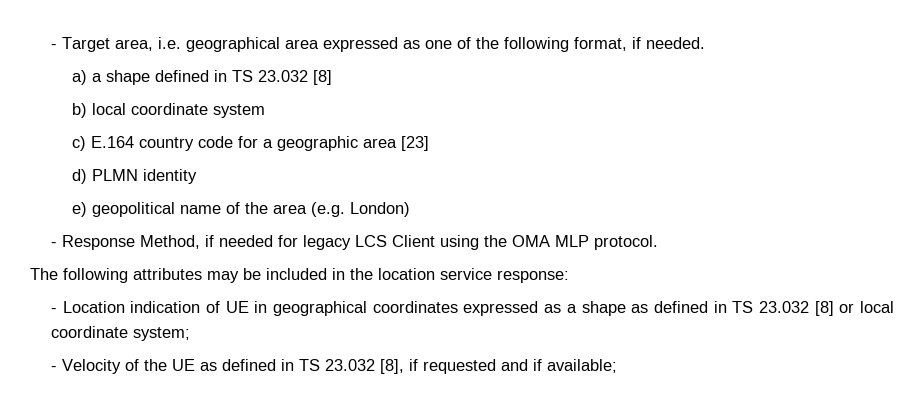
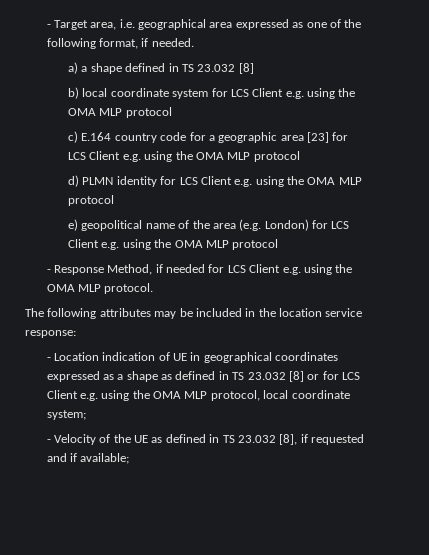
(265, 111) none -> [211,88,356,99] [68,107,172,118] for LCS Client e.g. using the OMA MLP protocol
[71,169,197,184] // d) PLMN identity -> [332,132,349,141] [68,151,300,162] [68,175,362,187] [68,195,115,206] for LCS Client e.g. using the OMA MLP protocol // d) PLMN identity for LCS Client e.g. using the OMA MLP protocol
(410, 209) none -> [312,220,350,229] [68,239,279,250] for LCS Client e.g. using the OMA MLP protocol
[302,235,435,250] legacy LCS Client -> [227,264,301,275] LCS Client e.g.
(855, 308) none -> [322,371,361,380] [46,390,260,401] for LCS Client e.g. using the OMA MLP protocol,

